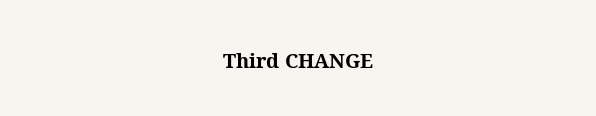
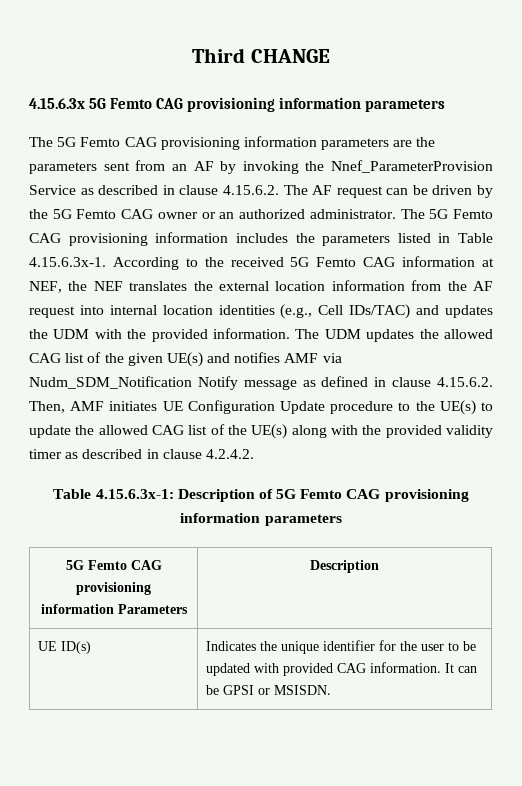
(373, 61) none -> [29,97,446,112] [29,136,436,150] [29,160,493,174] [29,185,493,198] [29,209,494,219] [29,232,493,246] [29,256,495,270] [29,280,493,293] [29,304,494,319] [29,328,493,342] [29,352,342,367] [29,376,493,390] [29,400,493,415] [29,424,493,439] [29,449,254,459] [53,489,469,502] [180,513,342,526] [65,560,162,570] [76,582,151,595] [40,604,188,614] [310,560,379,573] [38,641,92,654] [206,640,477,654] [206,662,478,676] [206,685,332,695] // 4.15.6.3x 5G Femto CAG provisioning information parameters // The 5G Femto CAG provisioning information parameters are the parameters sent from an AF by invoking the Nnef_ParameterProvision Service as described in clause 4.15.6.2. The AF request can be driven by the 5G Femto CAG owner or an authorized administrator. The 5G Femto CAG provisioning information includes the parameters listed in Table 4.15.6.3x-1. According to the received 5G Femto CAG information at NEF, the NEF translates the external location information from the AF request into internal location identities (e.g., Cell IDs/TAC) and updates the UDM with the provided information. The UDM updates the allowed CAG list of the given UE(s) and notifies AMF via Nudm_SDM_Notification Notify message as defined in clause 4.15.6.2. Then, AMF initiates UE Configuration Update procedure to the UE(s) to update the allowed CAG list of the UE(s) along with the provided validity timer as described in clause 4.2.4.2. // Table 4.15.6.3x-1: Description of 5G Femto CAG provisioning information parameters // 5G Femto CAG provisioning information Parameters | Description // UE ID(s) | Indicates the unique identifier for the user to be updated with provided CAG information. It can be GPSI or MSISDN.

